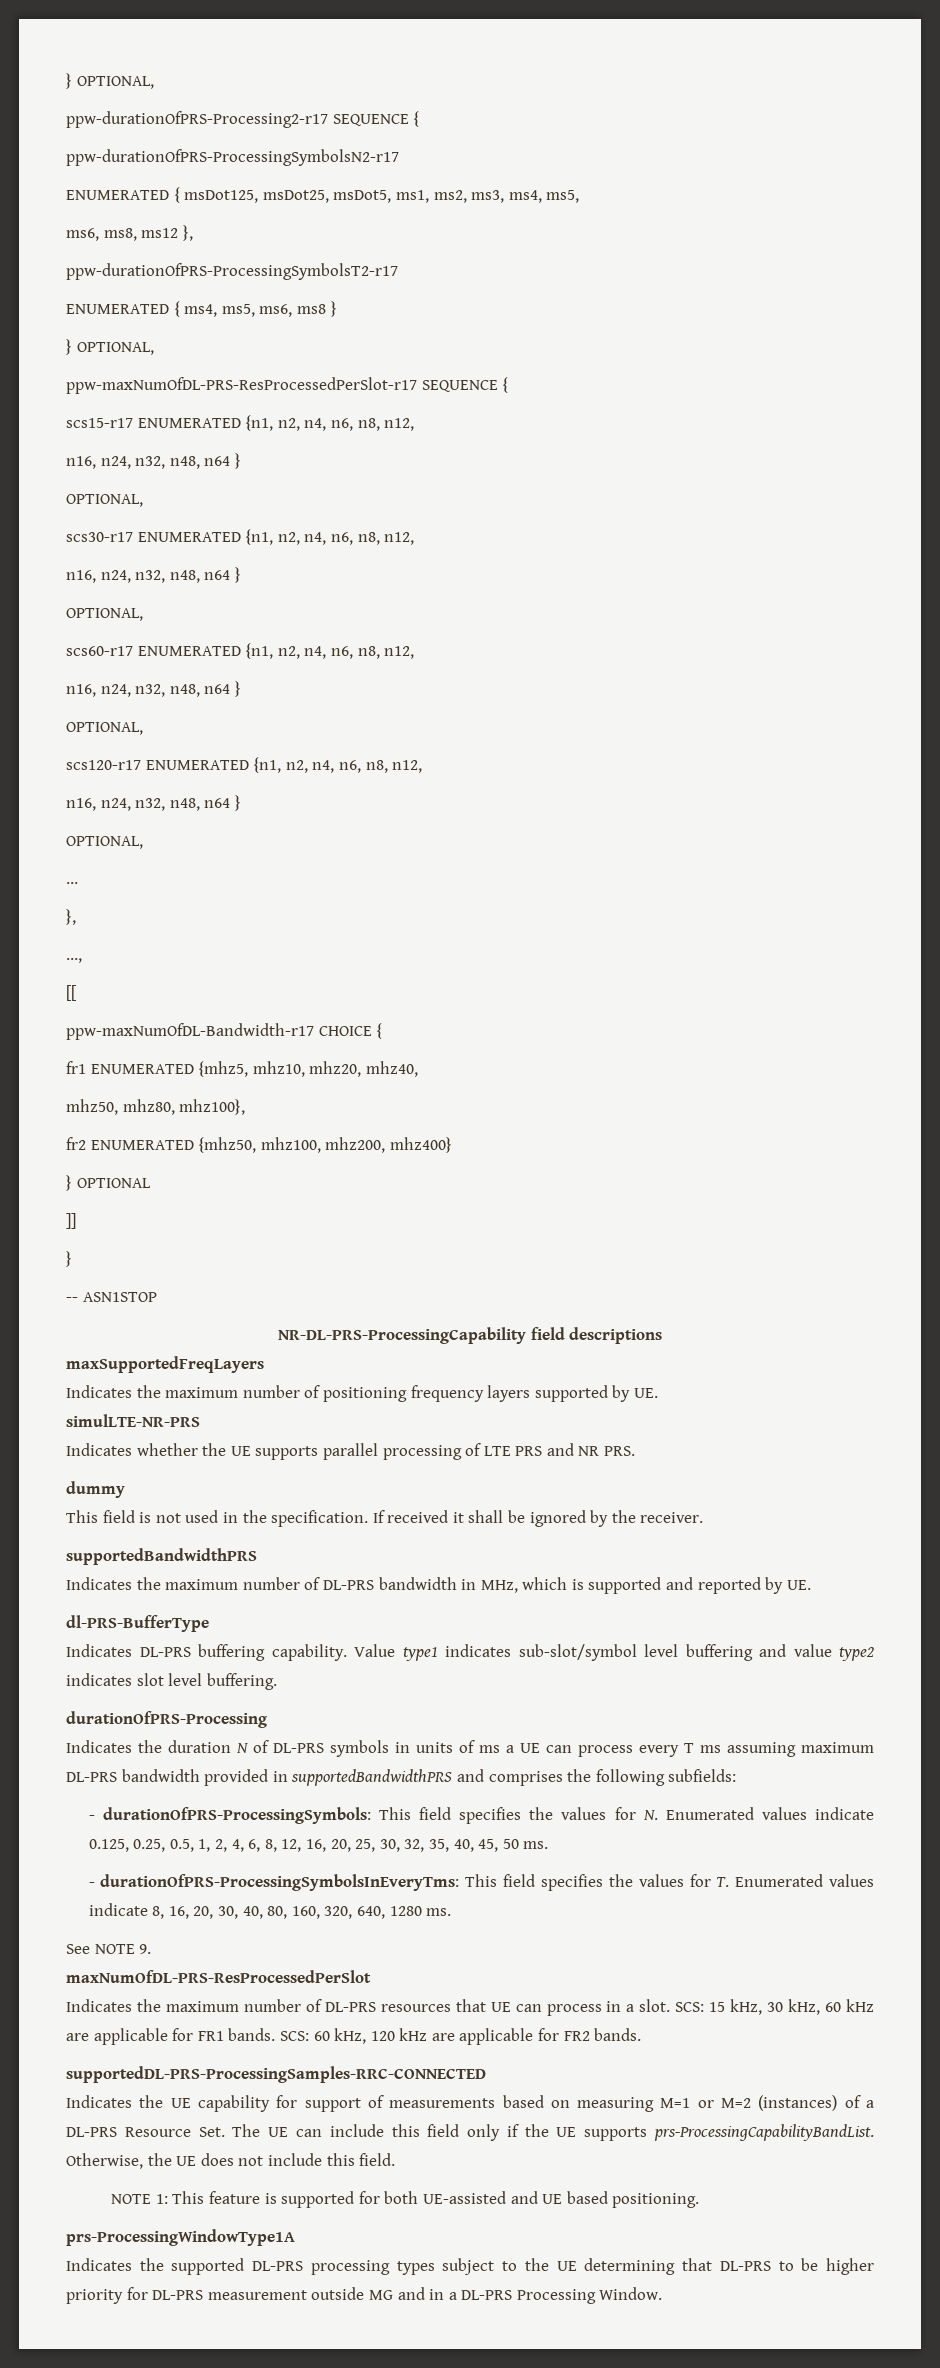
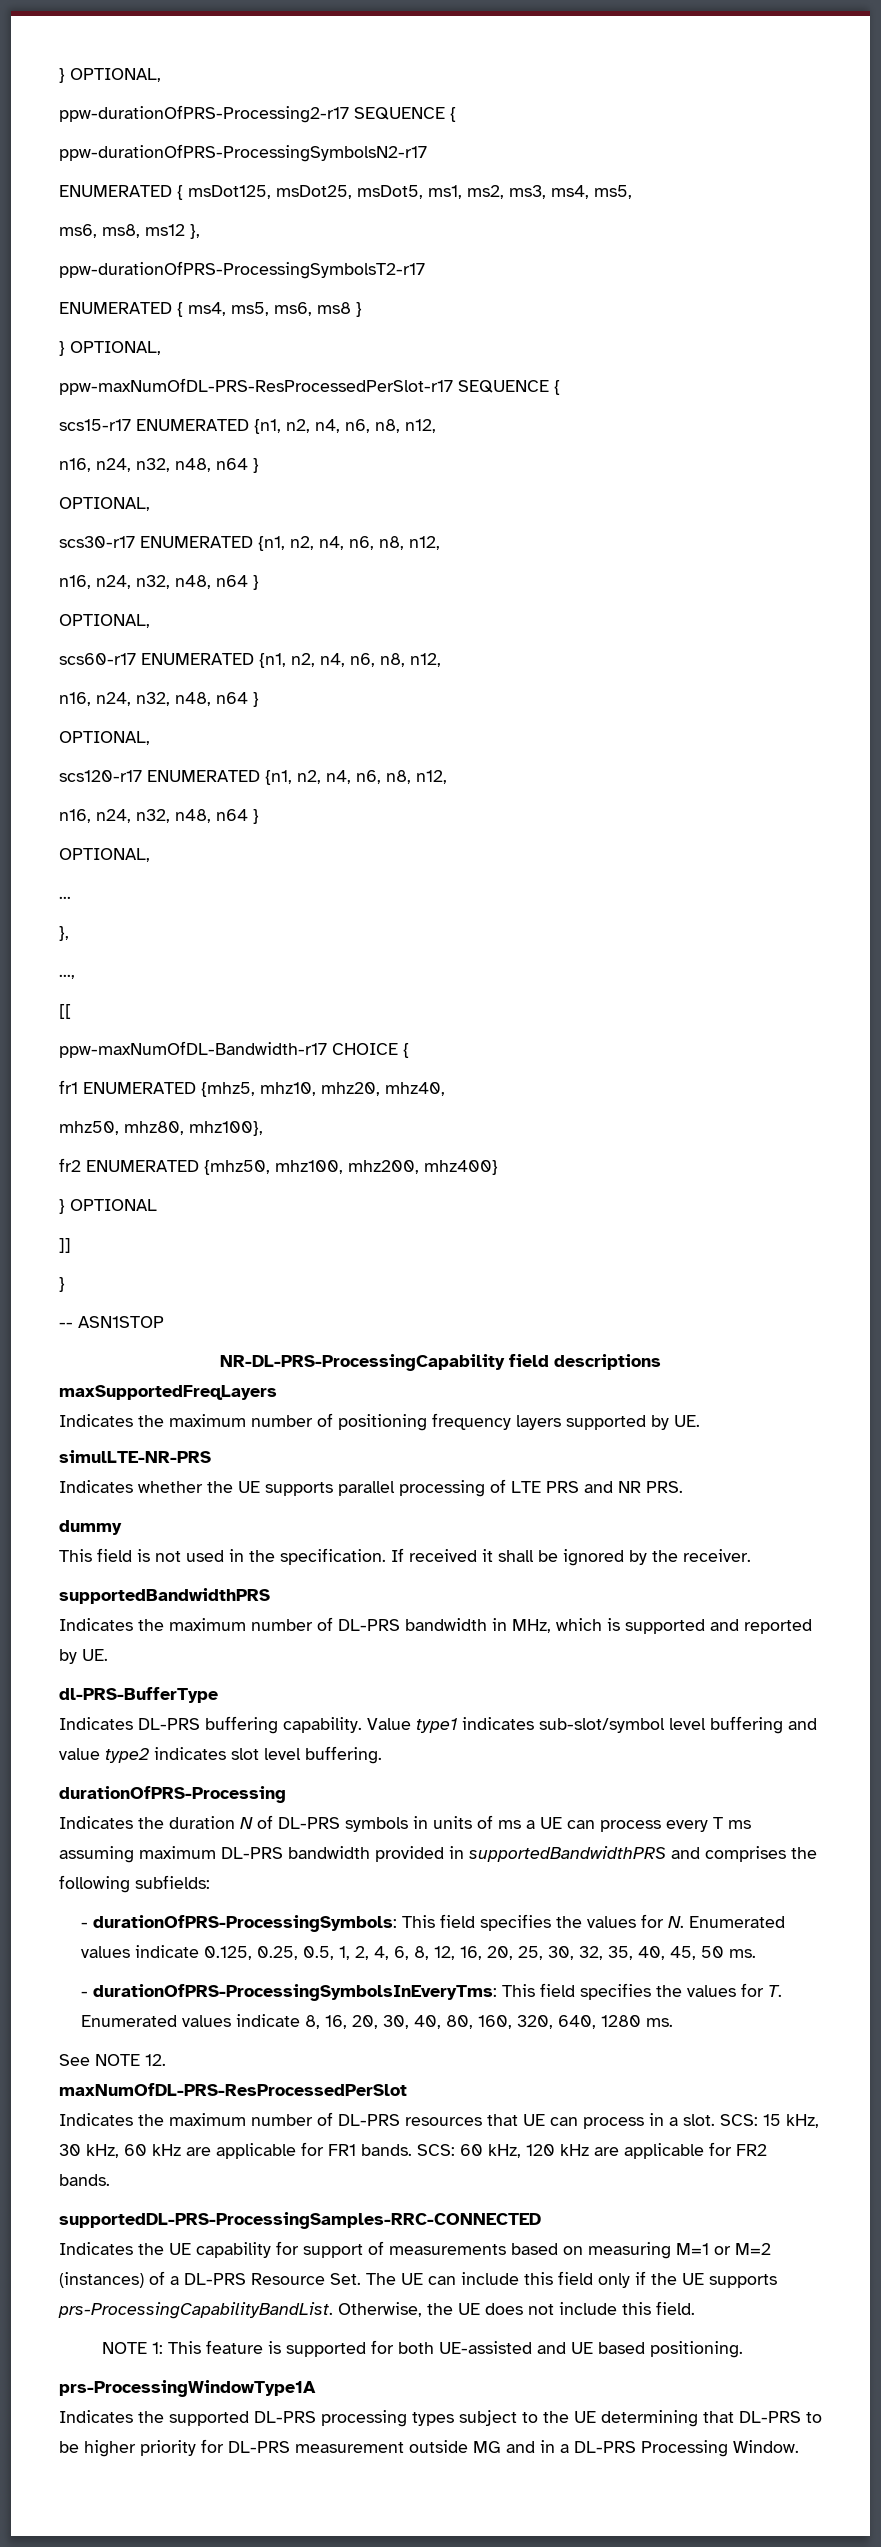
[139,1944,152,1954] 9. -> [145,2054,166,2066] 12.

